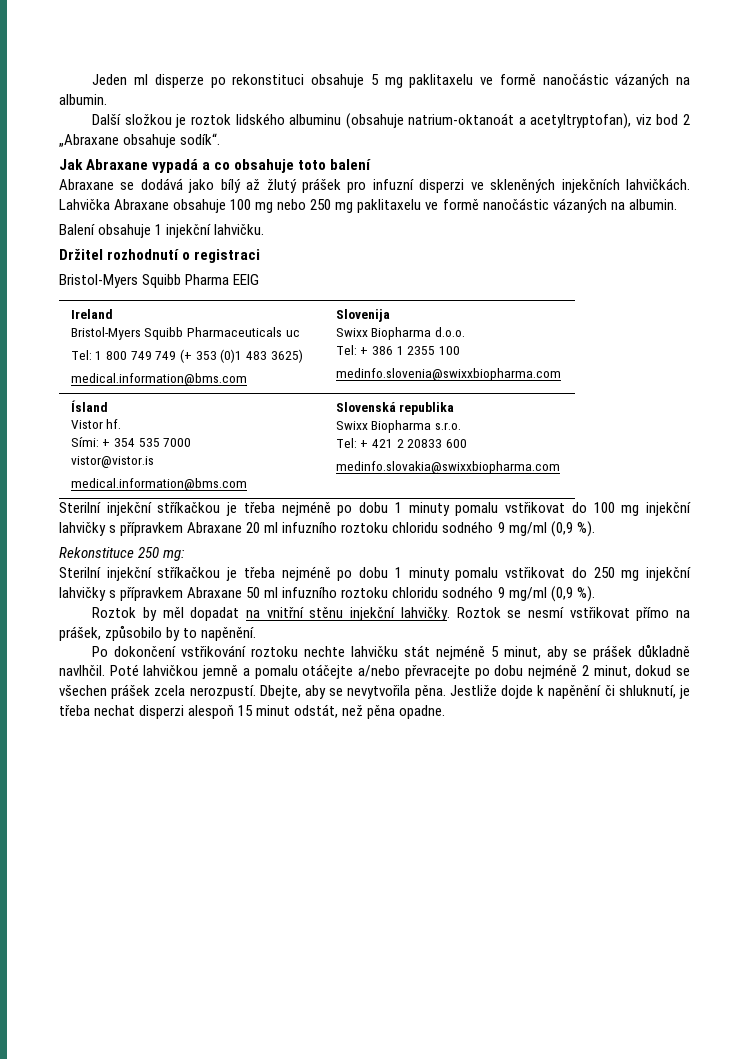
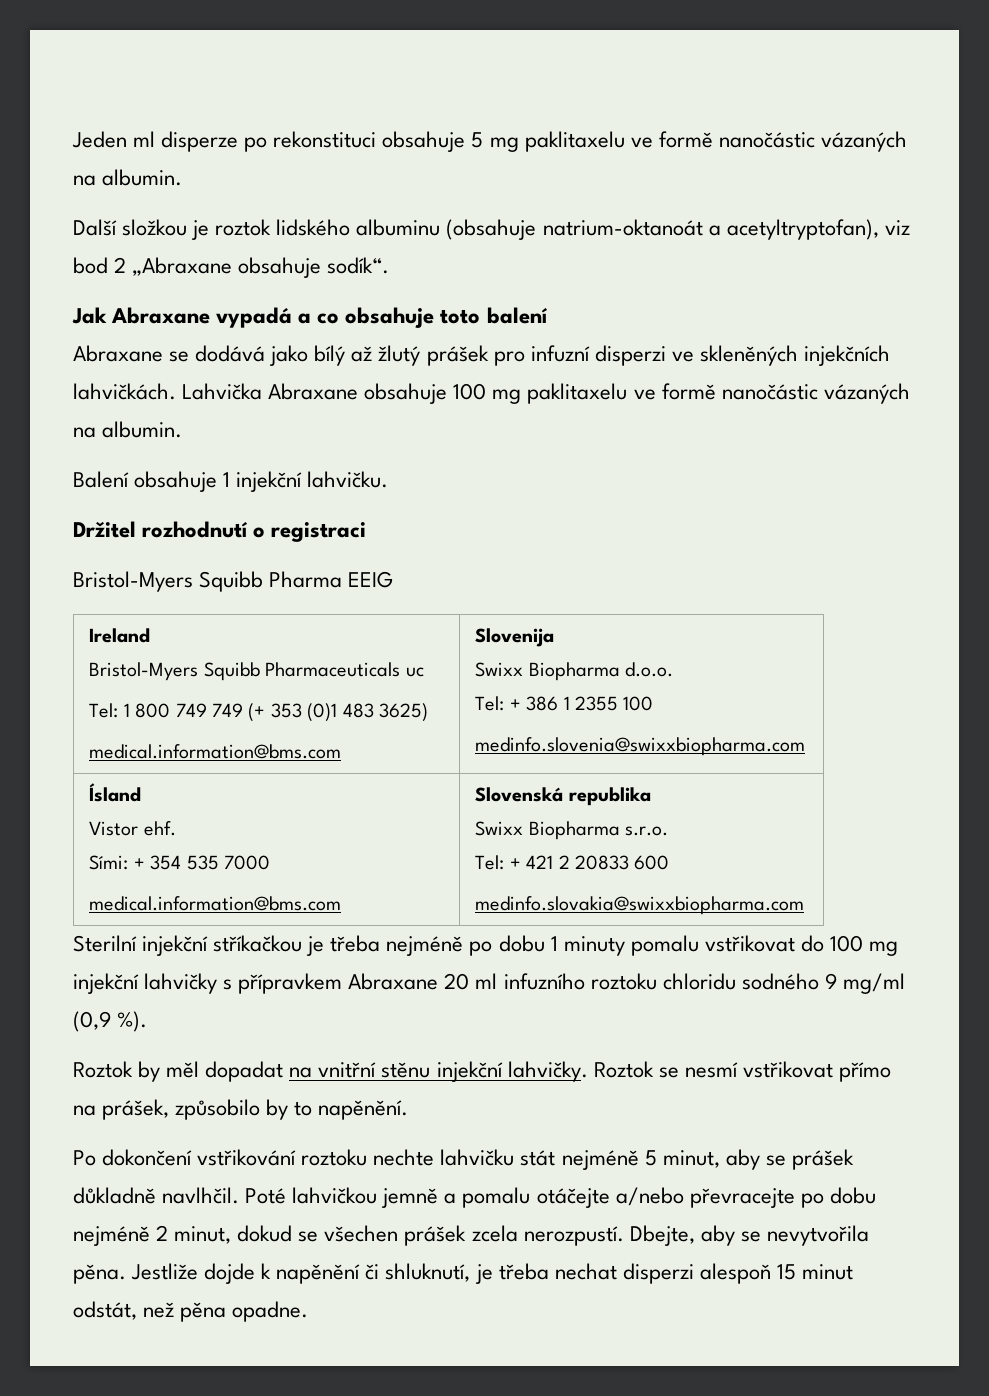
[277,199,354,213] nebo 250 mg -> (522, 396) none
[106,419,122,429] hf. -> [143,821,176,836] ehf.
[70,456,154,468] // vistor@vistor.is -> (271, 862) none
[59,547,186,561] [59,566,692,581] [59,586,595,602] // Rekonstituce 250 mg: // Sterilní injekční stříkačkou je třeba nejméně po dobu 1 minuty pomalu vstřikovat do 250 mg injekční lahvičky s přípravkem Abraxane 50 ml infuzního roztoku chloridu sodného 9 mg/ml (0,9 %). -> (148, 1021) none

